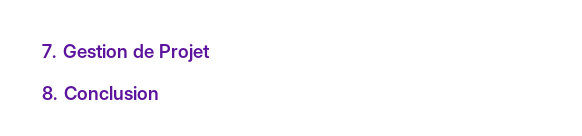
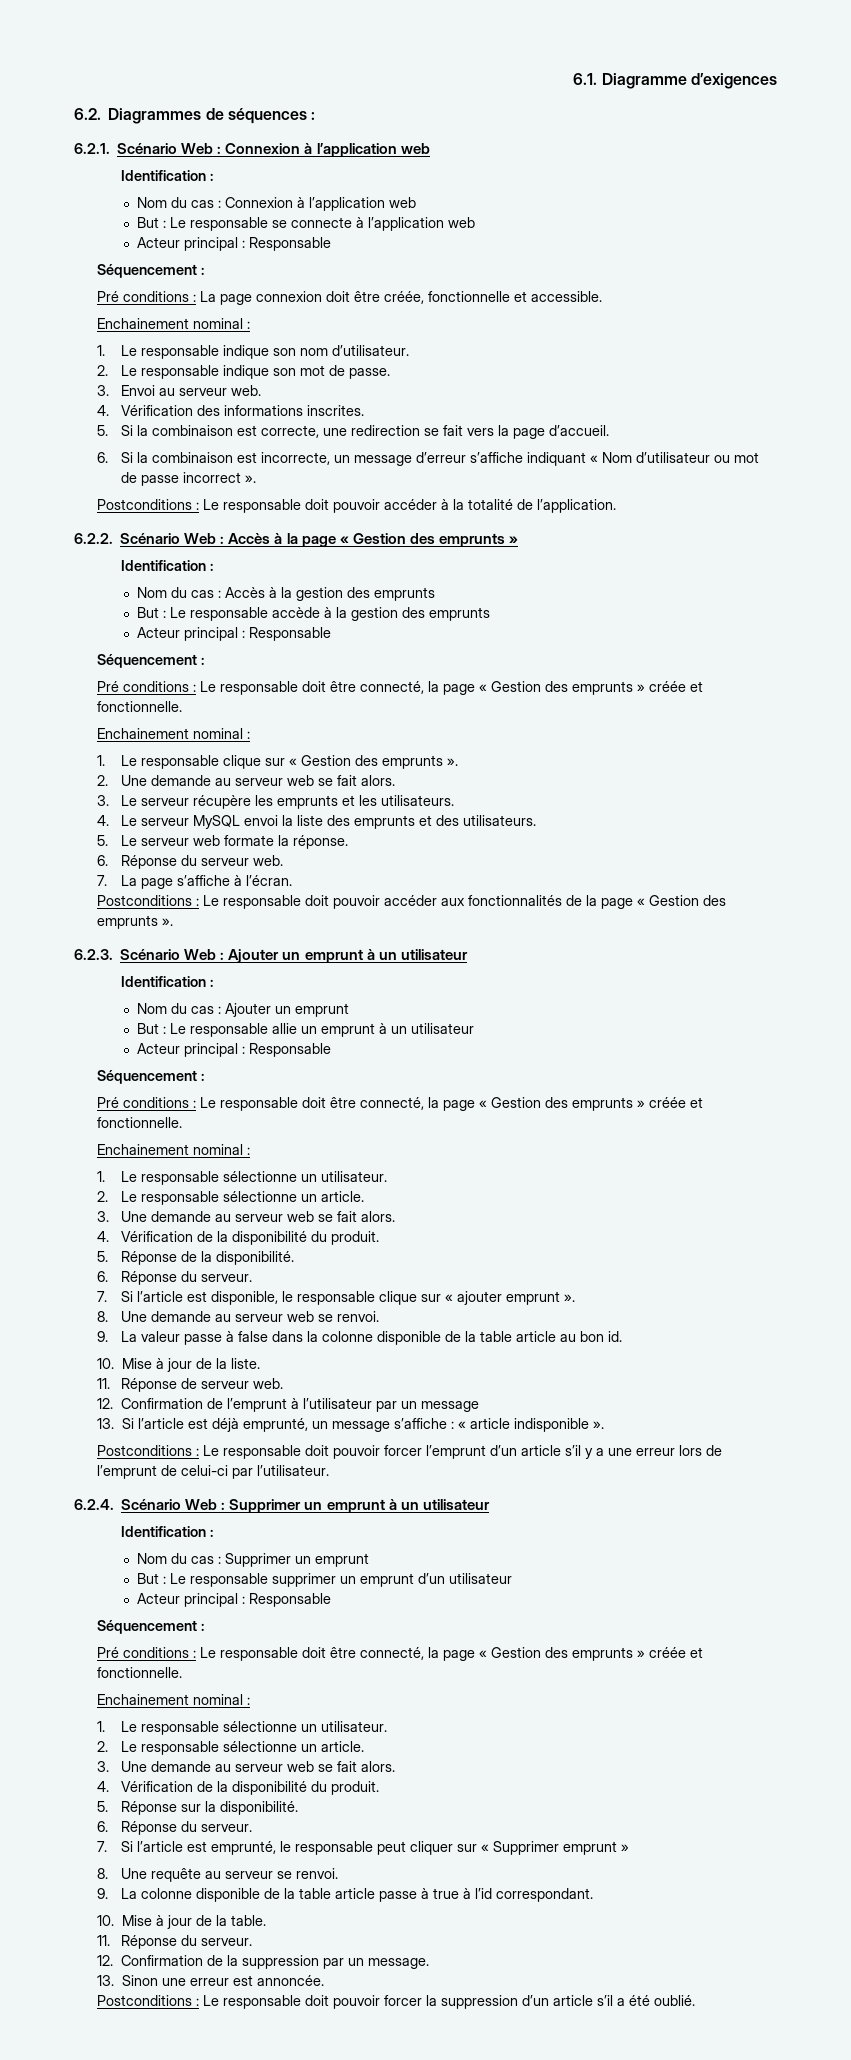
[42,44,210,62] [42,86,159,100] 7. Gestion de Projet // 8. Conclusion -> [573,73,778,89] [74,108,316,124] [74,143,430,157] [120,170,213,181] [136,197,416,211] [136,217,475,231] [136,237,331,251] [97,264,205,278] [97,291,603,305] [97,318,251,329] [97,345,409,359] [97,365,390,379] [97,385,261,396] [97,405,364,416] [97,425,609,439] [97,452,759,466] [120,472,256,486] [97,499,617,513] [74,533,518,547] [120,560,213,571] [136,587,435,601] [136,607,490,621] [136,627,331,641] [97,654,205,668] [97,681,704,695] [97,701,183,712] [97,728,251,739] [97,755,458,769] [97,775,395,786] [97,795,454,809] [97,815,536,829] [97,835,348,849] [97,855,283,869] [97,875,292,889] [97,895,727,909] [97,915,174,929] [74,949,468,963] [120,976,213,987] [136,1003,349,1017] [136,1023,474,1037] [136,1043,331,1057] [97,1070,205,1084] [97,1097,704,1111] [97,1117,183,1128] [97,1144,251,1155] [97,1171,387,1185] [97,1191,364,1205] [97,1211,395,1222] [97,1231,379,1245] [97,1251,294,1265] [97,1271,252,1285] [97,1291,575,1305] [97,1311,379,1322] [97,1331,622,1345] [97,1358,260,1372] [97,1378,283,1392] [97,1398,479,1412] [97,1418,604,1432] [97,1445,723,1459] [97,1465,330,1479] [74,1499,490,1513] [120,1526,213,1537] [136,1553,369,1567] [136,1573,512,1587] [136,1593,331,1607] [97,1620,205,1634] [97,1647,704,1661] [97,1667,183,1678] [97,1694,251,1705] [97,1721,387,1735] [97,1741,364,1755] [97,1761,395,1772] [97,1781,379,1795] [97,1801,298,1815] [97,1821,252,1835] [97,1841,629,1855] [97,1868,338,1882] [97,1888,593,1902] [97,1915,266,1929] [97,1935,252,1949] [97,1955,429,1969] [97,1975,324,1986] [97,1995,696,2009] 6.1. Diagramme d’exigences // 6.2. Diagrammes de séquences : // 6.2.1. Scénario Web : Connexion à l’application web // Identification : // Nom du cas : Connexion à l’application web // But : Le responsable se connecte à l’application web // Acteur principal : Responsable // Séquencement : // Pré conditions : La page connexion doit être créée, fonctionnelle et accessible. // Enchainement nominal : // 1. Le responsable indique son nom d’utilisateur. // 2. Le responsable indique son mot de passe. // 3. Envoi au serveur web. // 4. Vérification des informations inscrites. // 5. Si la combinaison est correcte, une redirection se fait vers la page d’accueil. // 6. Si la combinaison est incorrecte, un message d’erreur s’affiche indiquant « Nom d’utilisateur ou mot de passe incorrect ». // Postconditions : Le responsable doit pouvoir accéder à la totalité de l’application. // 6.2.2. Scénario Web : Accès à la page « Gestion des emprunts » // Identification : // Nom du cas : Accès à la gestion des emprunts // But : Le responsable accède à la gestion des emprunts // Acteur principal : Responsable // Séquencement : // Pré conditions : Le responsable doit être connecté, la page « Gestion des emprunts » créée et fonctionnelle. // Enchainement nominal : // 1. Le responsable clique sur « Gestion des emprunts ». // 2. Une demande au serveur web se fait alors. // 3. Le serveur récupère les emprunts et les utilisateurs. // 4. Le serveur MySQL envoi la liste des emprunts et des utilisateurs. // 5. Le serveur web formate la réponse. // 6. Réponse du serveur web. // 7. La page s’affiche à l’écran. // Postconditions : Le responsable doit pouvoir accéder aux fonctionnalités de la page « Gestion des emprunts ». // 6.2.3. Scénario Web : Ajouter un emprunt à un utilisateur // Identification : // Nom du cas : Ajouter un emprunt // But : Le responsable allie un emprunt à un utilisateur // Acteur principal : Responsable // Séquencement : // Pré conditions : Le responsable doit être connecté, la page « Gestion des emprunts » créée et fonctionnelle. // Enchainement nominal : // 1. Le responsable sélectionne un utilisateur. // 2. Le responsable sélectionne un article. // 3. Une demande au serveur web se fait alors. // 4. Vérification de la disponibilité du produit. // 5. Réponse de la disponibilité. // 6. Réponse du serveur. // 7. Si l’article est disponible, le responsable clique sur « ajouter emprunt ». // 8. Une demande au serveur web se renvoi. // 9. La valeur passe à false dans la colonne disponible de la table article au bon id. // 10. Mise à jour de la liste. // 11. Réponse de serveur web. // 12. Confirmation de l’emprunt à l’utilisateur par un message // 13. Si l’article est déjà emprunté, un message s’affiche : « article indisponible ». // Postconditions : Le responsable doit pouvoir forcer l’emprunt d’un article s’il y a une erreur lors de l’emprunt de celui-ci par l’utilisateur. // 6.2.4. Scénario Web : Supprimer un emprunt à un utilisateur // Identification : // Nom du cas : Supprimer un emprunt // But : Le responsable supprimer un emprunt d’un utilisateur // Acteur principal : Responsable // Séquencement : // Pré conditions : Le responsable doit être connecté, la page « Gestion des emprunts » créée et fonctionnelle. // Enchainement nominal : // 1. Le responsable sélectionne un utilisateur. // 2. Le responsable sélectionne un article. // 3. Une demande au serveur web se fait alors. // 4. Vérification de la disponibilité du produit. // 5. Réponse sur la disponibilité. // 6. Réponse du serveur. // 7. Si l’article est emprunté, le responsable peut cliquer sur « Supprimer emprunt » // 8. Une requête au serveur se renvoi. // 9. La colonne disponible de la table article passe à true à l’id correspondant. // 10. Mise à jour de la table. // 11. Réponse du serveur. // 12. Confirmation de la suppression par un message. // 13. Sinon une erreur est annoncée. // Postconditions : Le responsable doit pouvoir forcer la suppression d’un article s’il a été oublié.

